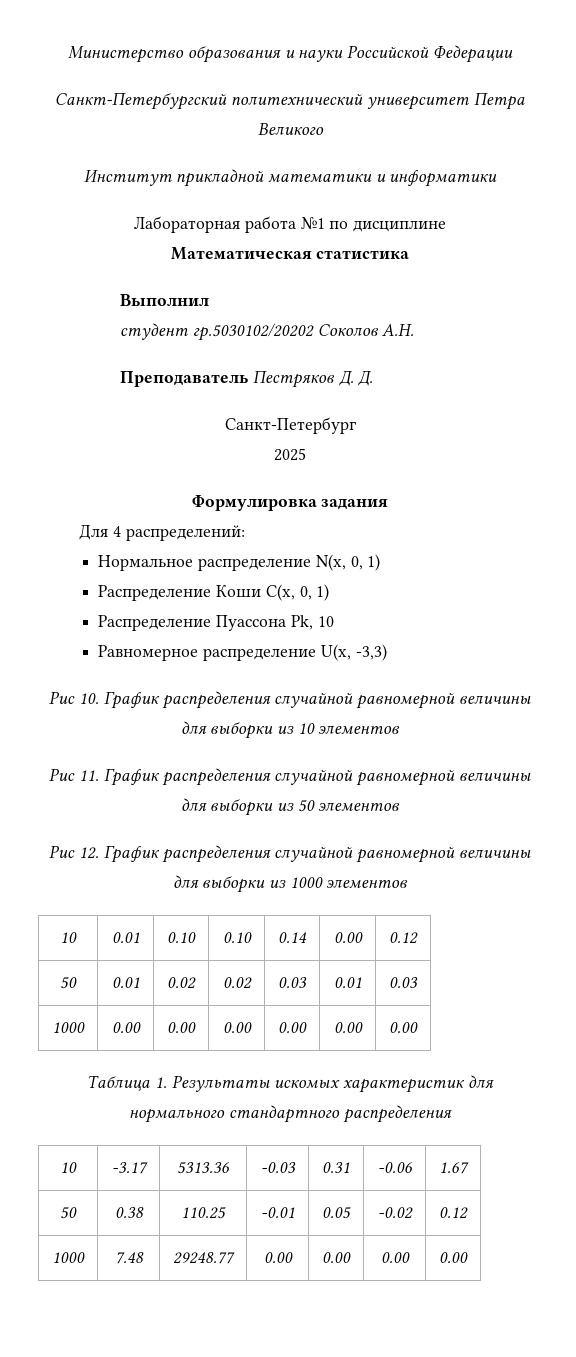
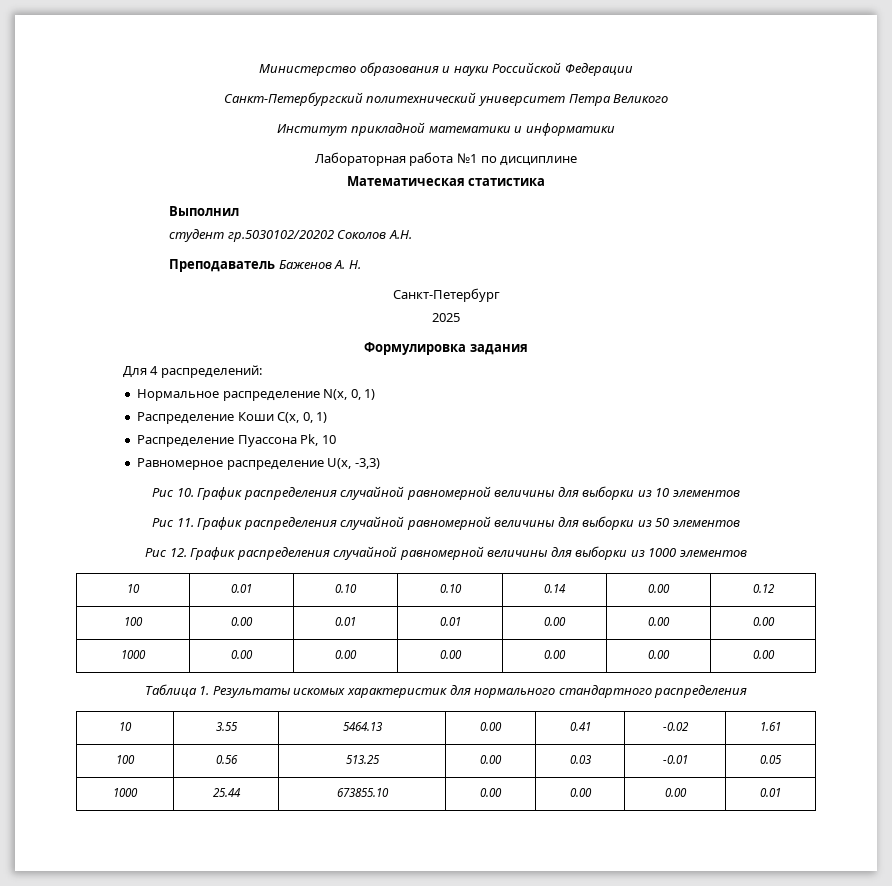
[252,370,374,388] Пестряков Д. Д. -> [278,260,361,269] Баженов А. Н.
[60,977,77,989] [111,977,140,988] [167,977,196,989] [222,977,252,989] [278,977,307,988] [333,977,362,988] [389,977,418,988] 50 | 0.01 | 0.02 | 0.02 | 0.03 | 0.01 | 0.03 -> [124,617,143,626] [231,617,253,626] [335,617,356,626] [439,617,461,626] [544,617,566,626] [648,617,670,626] [752,617,775,626] 100 | 0.00 | 0.01 | 0.01 | 0.00 | 0.00 | 0.00
[111,1162,148,1174] [177,1162,230,1174] [260,1162,296,1173] [322,1162,350,1173] [377,1162,413,1173] [439,1162,469,1174] [60,1207,77,1219] [114,1207,144,1218] [181,1207,226,1219] -3.17 | 5313.36 | -0.03 | 0.31 | -0.06 | 1.67 // 50 | 0.38 | 110.25 -> [215,722,238,731] [342,722,383,731] [480,722,502,731] [569,722,591,731] [662,722,689,731] [760,722,781,731] [116,755,135,764] [215,755,238,764] [345,755,380,764] [480,755,502,764] [569,755,592,764] 3.55 | 5464.13 | 0.00 | 0.41 | -0.02 | 1.61 // 100 | 0.56 | 513.25 | 0.00 | 0.03
[377,1207,413,1219] [439,1207,468,1219] [52,1252,85,1263] [114,1252,144,1264] [173,1252,235,1264] [263,1252,293,1263] [322,1252,351,1263] [380,1252,410,1263] [439,1252,468,1263] | -0.02 | 0.12 // 1000 | 7.48 | 29248.77 | 0.00 | 0.00 | 0.00 | 0.00 -> [113,788,138,797] [212,788,241,797] [336,788,389,797] [480,788,502,797] [569,788,592,797] [664,788,687,797] [760,788,781,797] // 1000 | 25.44 | 673855.10 | 0.00 | 0.00 | 0.00 | 0.01

